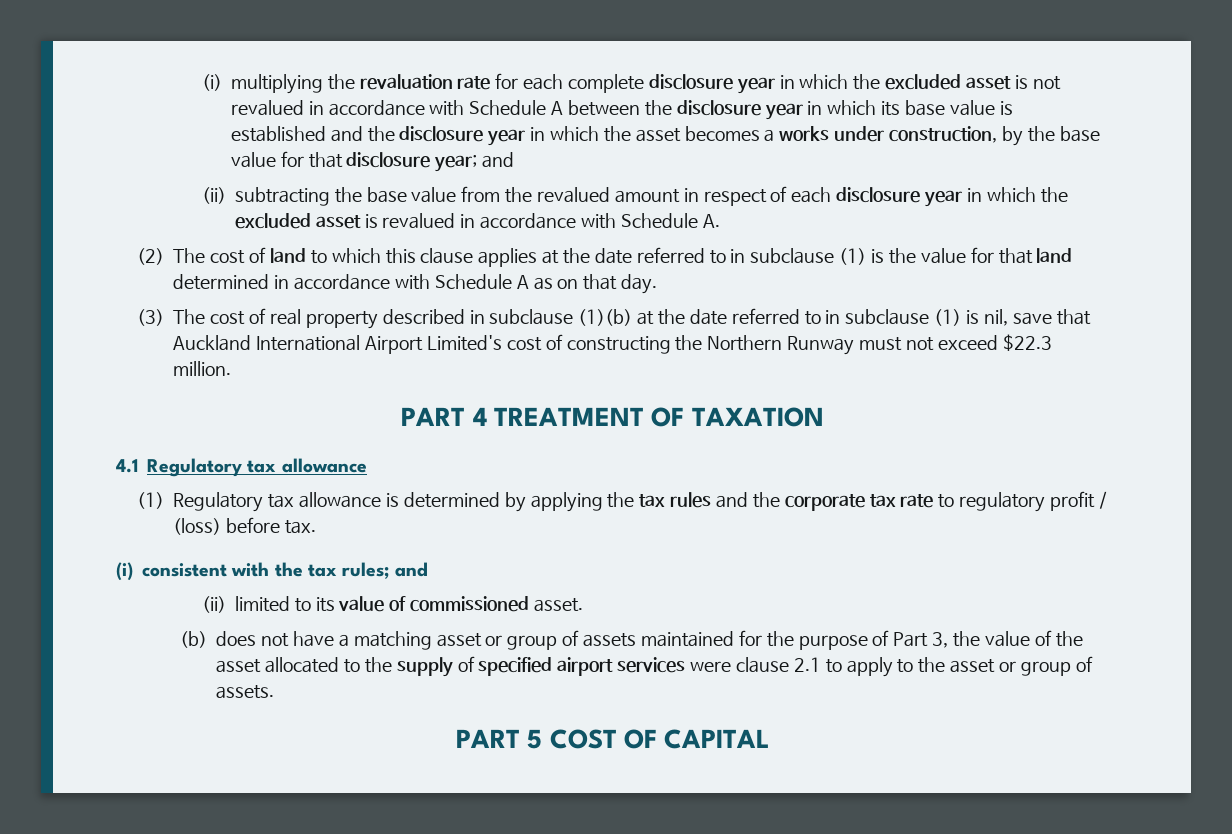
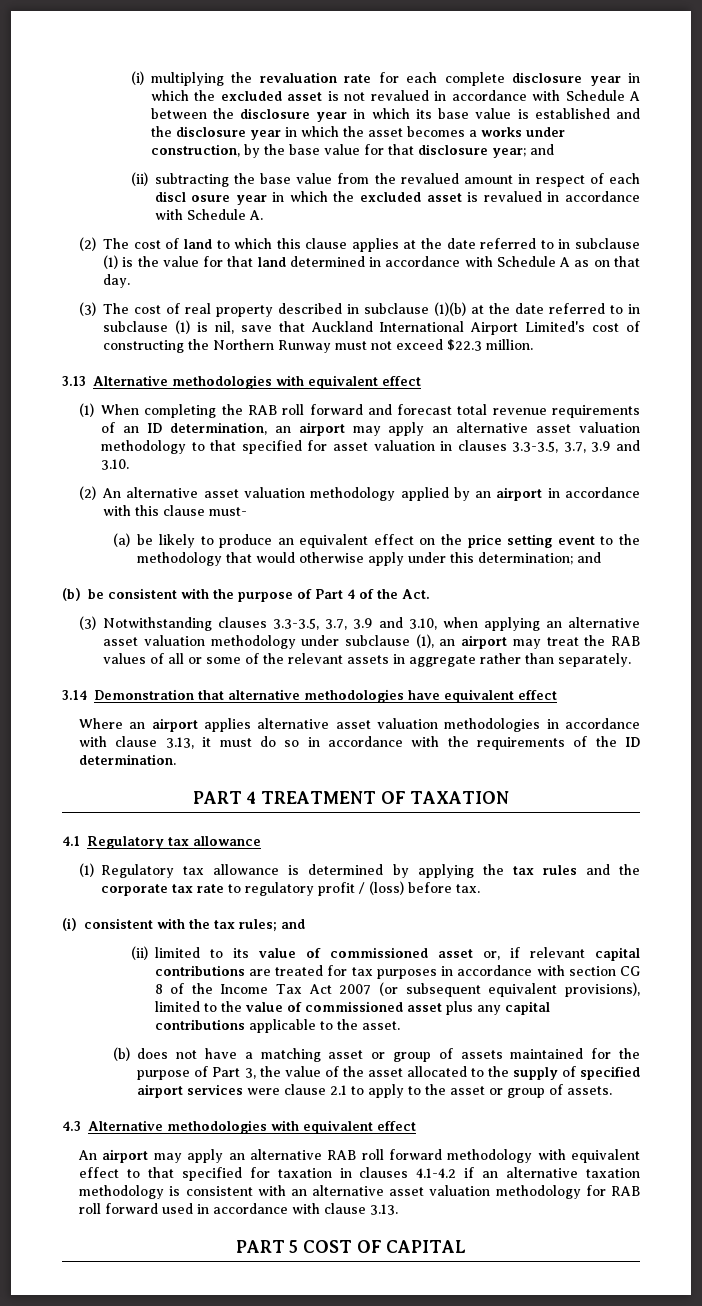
[836,187,921,203] disclosure -> [154,191,231,202] discl osure
(232, 368) none -> [62,375,421,389] [79,403,640,418] [101,422,640,436] [101,440,641,454] [101,459,130,470] [79,486,640,501] [103,505,248,516] [113,533,640,548] [137,552,602,566] [62,588,430,602] [79,616,640,631] [103,634,641,649] [103,653,632,667] [62,689,557,703] [79,718,640,732] [79,736,640,750] [79,754,177,765] // 3.13 Alternative methodologies with equivalent effect // (1) When completing the RAB roll forward and forecast total revenue requirements of an ID determination, an airport may apply an alternative asset valuation methodology to that specified for asset valuation in clauses 3.3-3.5, 3.7, 3.9 and 3.10. // (2) An alternative asset valuation methodology applied by an airport in accordance with this clause must- // (a) be likely to produce an equivalent effect on the price setting event to the methodology that would otherwise apply under this determination; and // (b) be consistent with the purpose of Part 4 of the Act. // (3) Notwithstanding clauses 3.3-3.5, 3.7, 3.9 and 3.10, when applying an alternative asset valuation methodology under subclause (1), an airport may treat the RAB values of all or some of the relevant assets in aggregate rather than separately. // 3.14 Demonstration that alternative methodologies have equivalent effect // Where an airport applies alternative asset valuation methodologies in accordance with clause 3.13, it must do so in accordance with the requirements of the ID determination.
(530, 604) none -> [437,947,641,961] [154,965,640,979] [154,982,640,997] [154,1001,550,1015] [154,1019,358,1033] asset or, if relevant capital contributions are treated for tax purposes in accordance with section CG 8 of the Income Tax Act 2007 (or subsequent equivalent provisions), limited to the value of commissioned asset plus any capital contributions applicable to the
(275, 692) none -> [62,1120,416,1134] [78,1149,641,1163] [79,1167,640,1181] [79,1185,640,1199] [79,1203,399,1215] // 4.3 Alternative methodologies with equivalent effect // An airport may apply an alternative RAB roll forward methodology with equivalent effect to that specified for taxation in clauses 4.1-4.2 if an alternative taxation methodology is consistent with an alternative asset valuation methodology for RAB roll forward used in accordance with clause 3.13.

